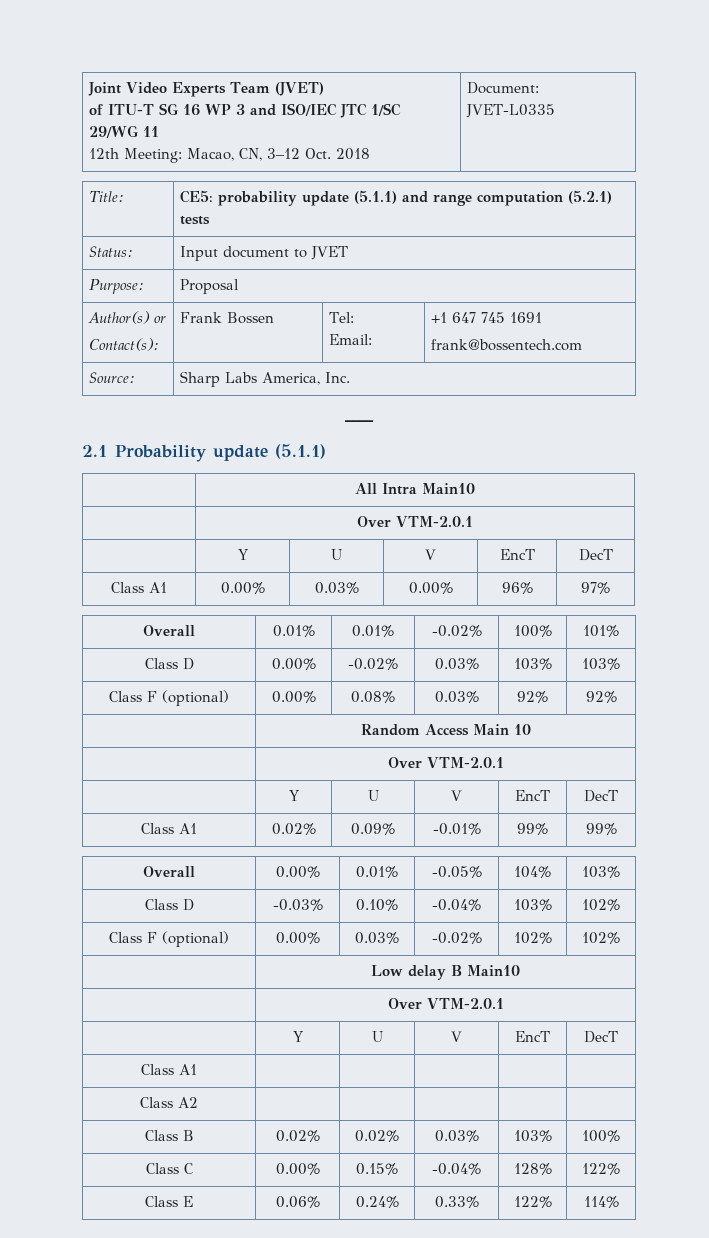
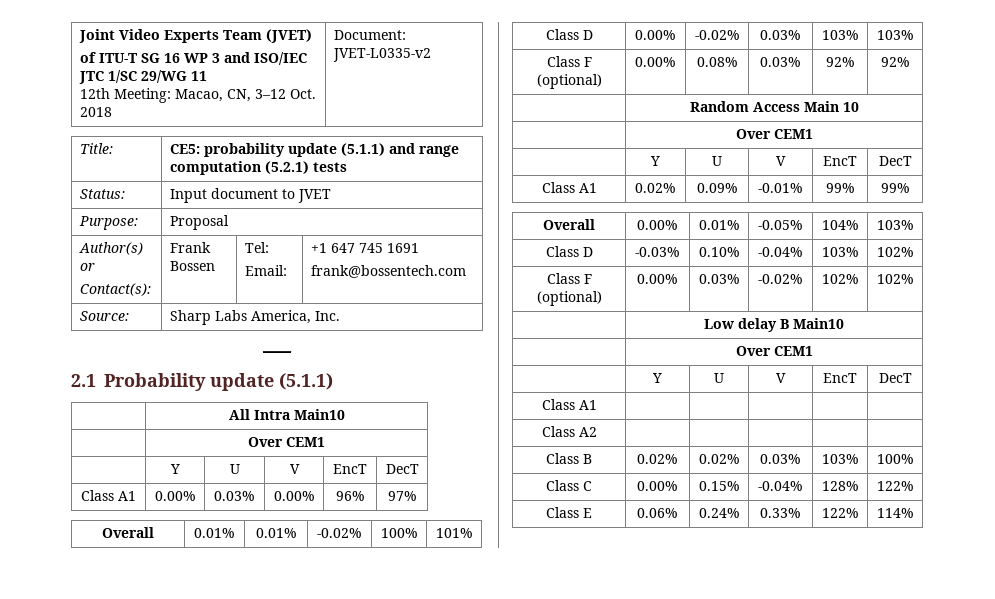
[466,104,556,118] JVET-L0335 -> [332,48,431,62] JVET-L0335-v2
[396,516,473,527] VTM-2.0.1 -> [286,437,325,447] CEM1
[426,757,504,768] VTM-2.0.1 -> [773,129,813,139] CEM1
[426,998,504,1009] VTM-2.0.1 -> [773,346,813,356] CEM1

